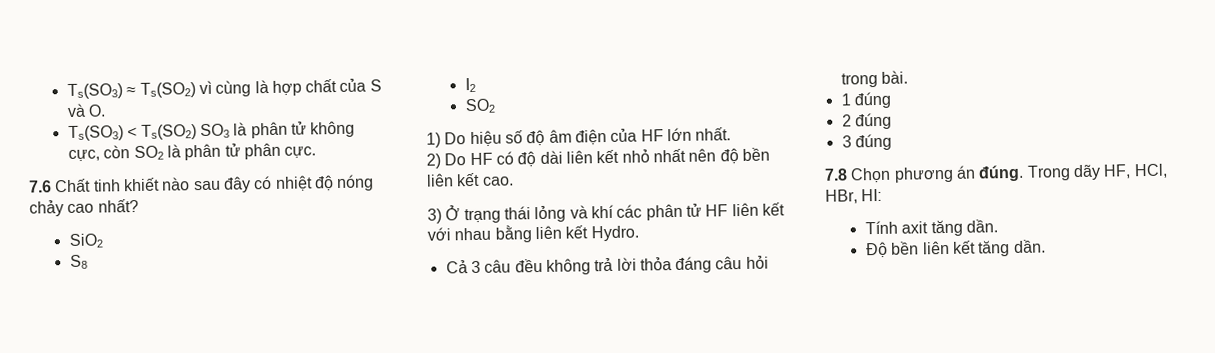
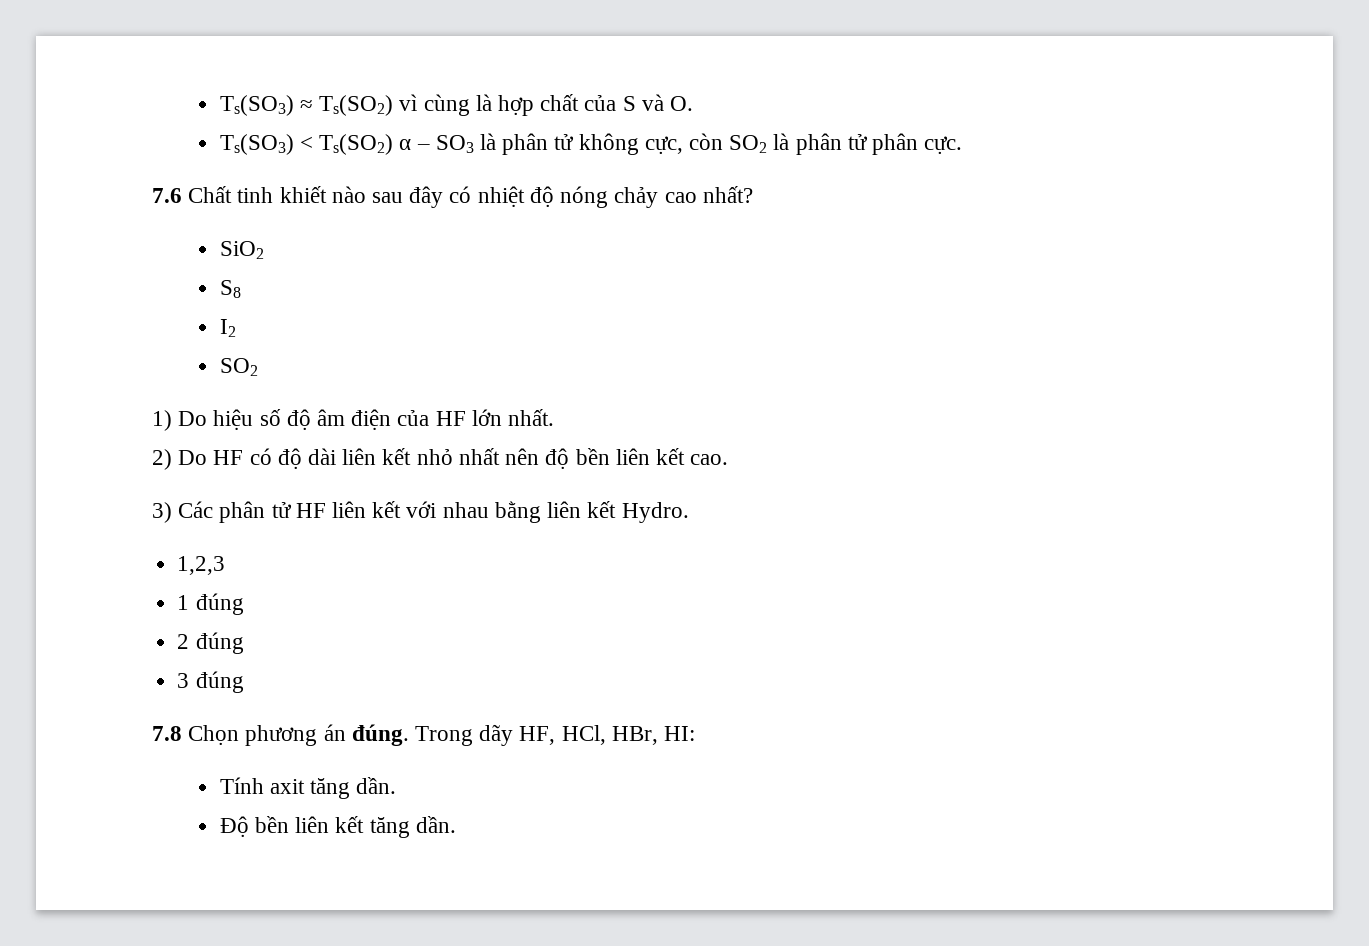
(197, 132) none -> [399,139,430,150] α –
[445,204,643,224] Ở trạng thái lỏng và khí các -> [178,501,214,518] Các
[445,255,769,275] [840,70,908,88] Cả 3 câu đều không trả lời thỏa đáng câu hỏi trong bài. -> [177,556,226,575] 1,2,3

